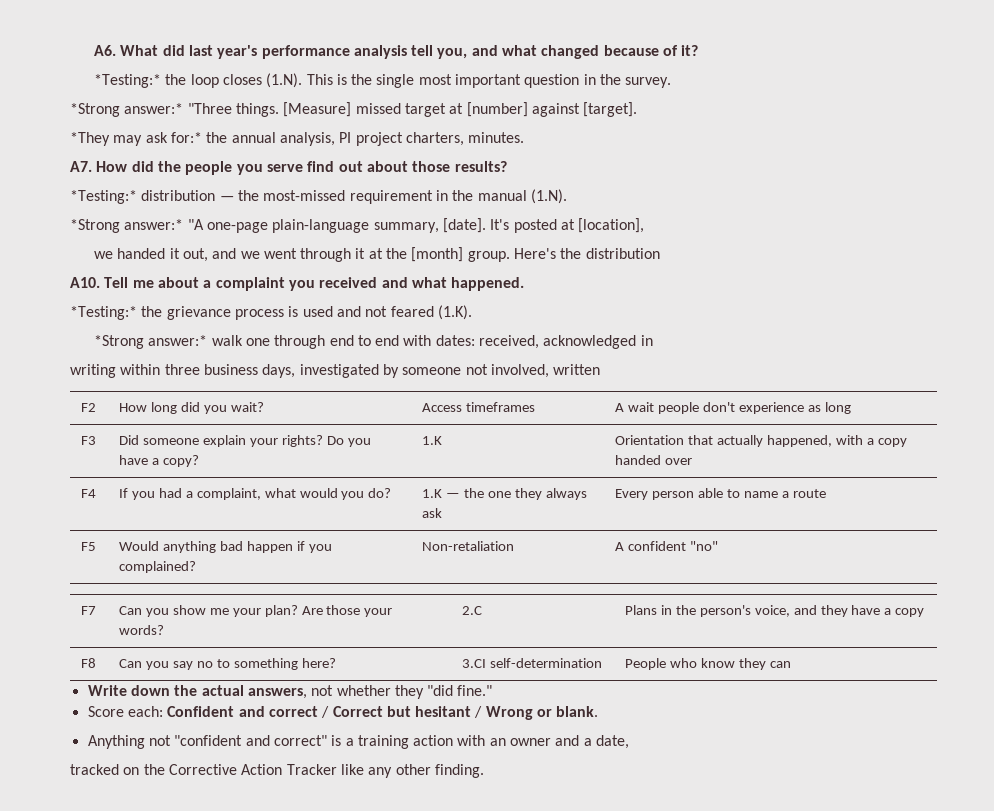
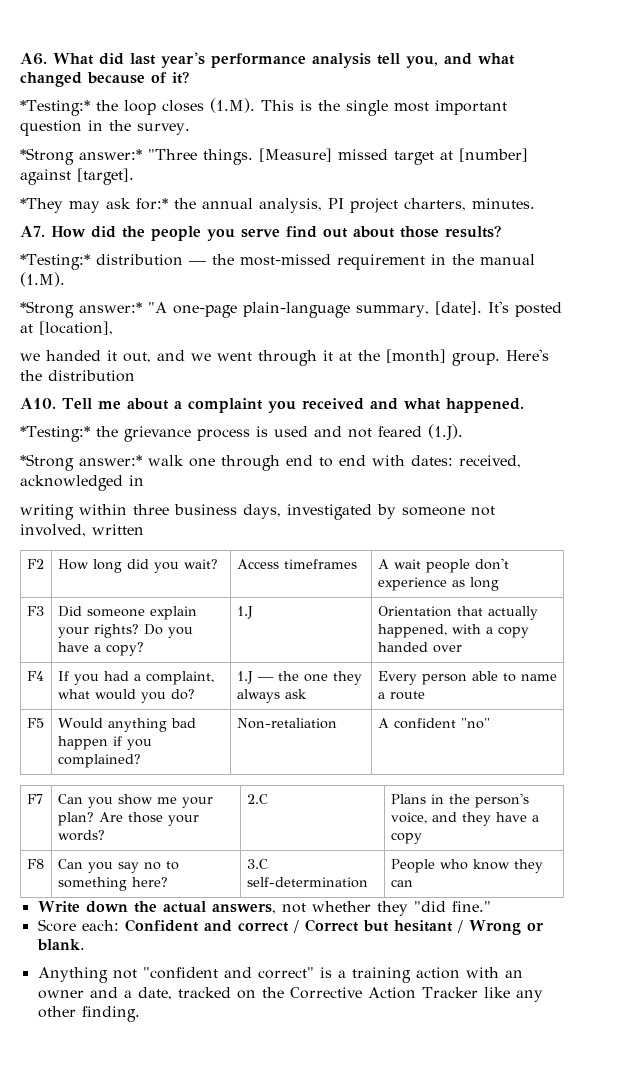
[266,73,303,88] (1.N). -> [209,98,255,113] (1.M).
[530,189,567,204] (1.N). -> [20,272,65,287] (1.M).
[437,305,472,320] (1.K). -> [427,424,463,441] (1.J).
[422,436,443,445] 1.K -> [236,606,253,619] 1.J
[422,489,443,498] 1.K -> [236,671,253,684] 1.J
[462,659,487,668] 3.CI -> [246,859,268,869] 3.C
(630, 742) // -> (172, 993) none

